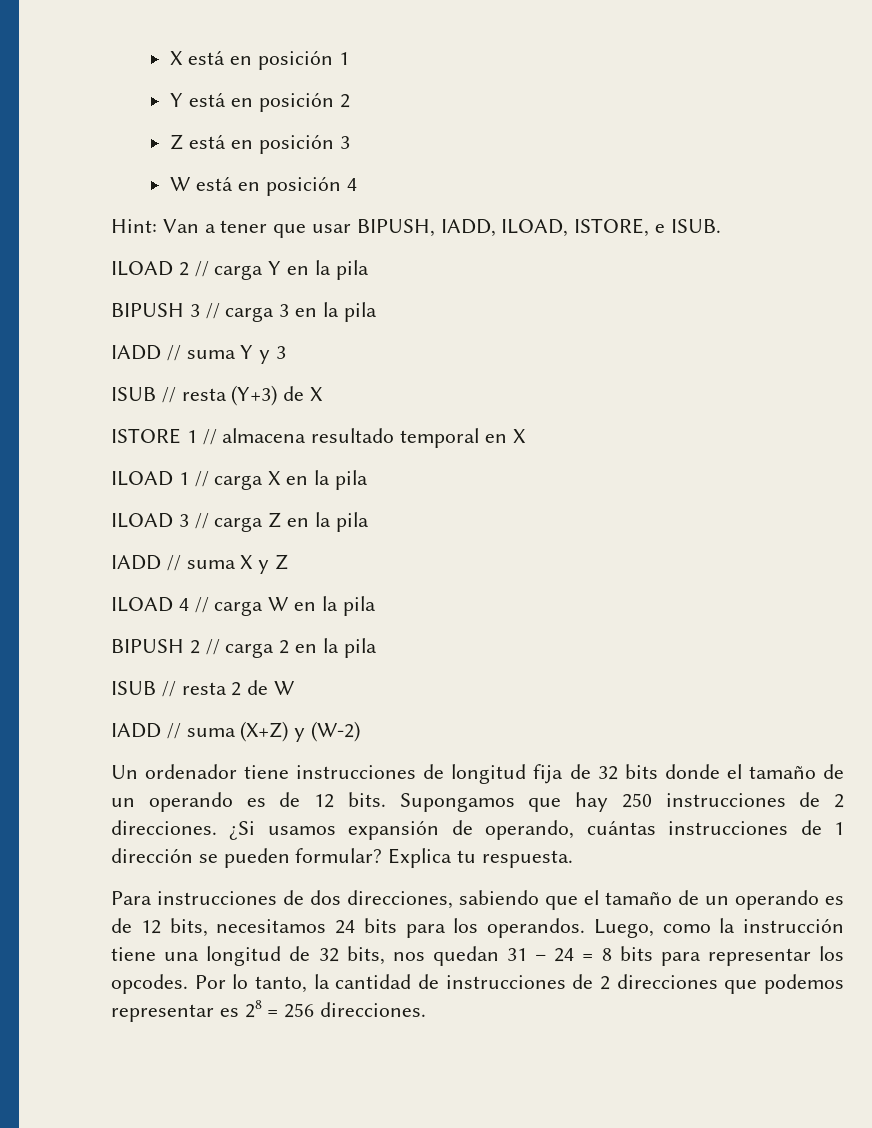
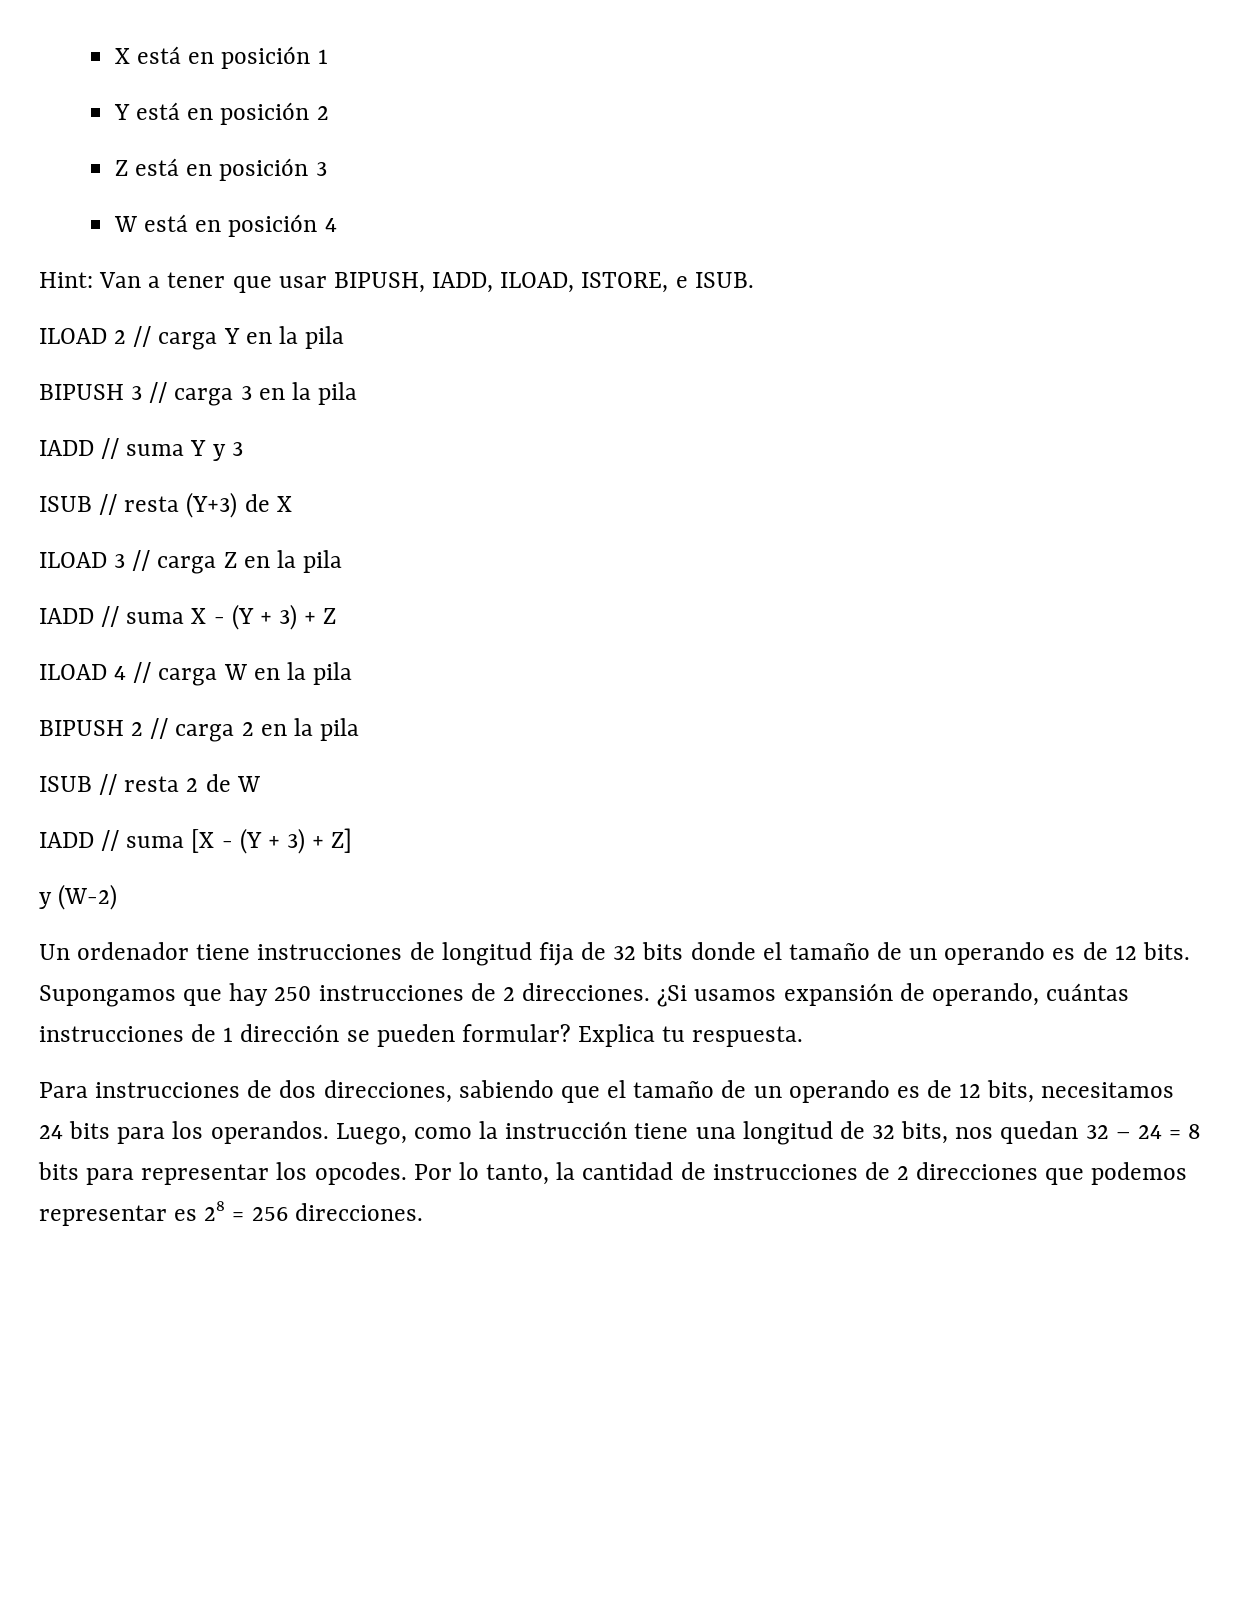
[111,428,526,448] [111,470,368,490] // ISTORE 1 // almacena resultado temporal en X // ILOAD 1 // carga X en la pila -> (292, 504) none
[258,560,270,574] y -> [213,604,317,630] - (Y + 3) +
[240,721,289,742] (X+Z) -> [191,828,353,854] [X - (Y + 3) + Z] //
[507,948,527,961] 31 -> [1085,1125,1109,1139] 32

